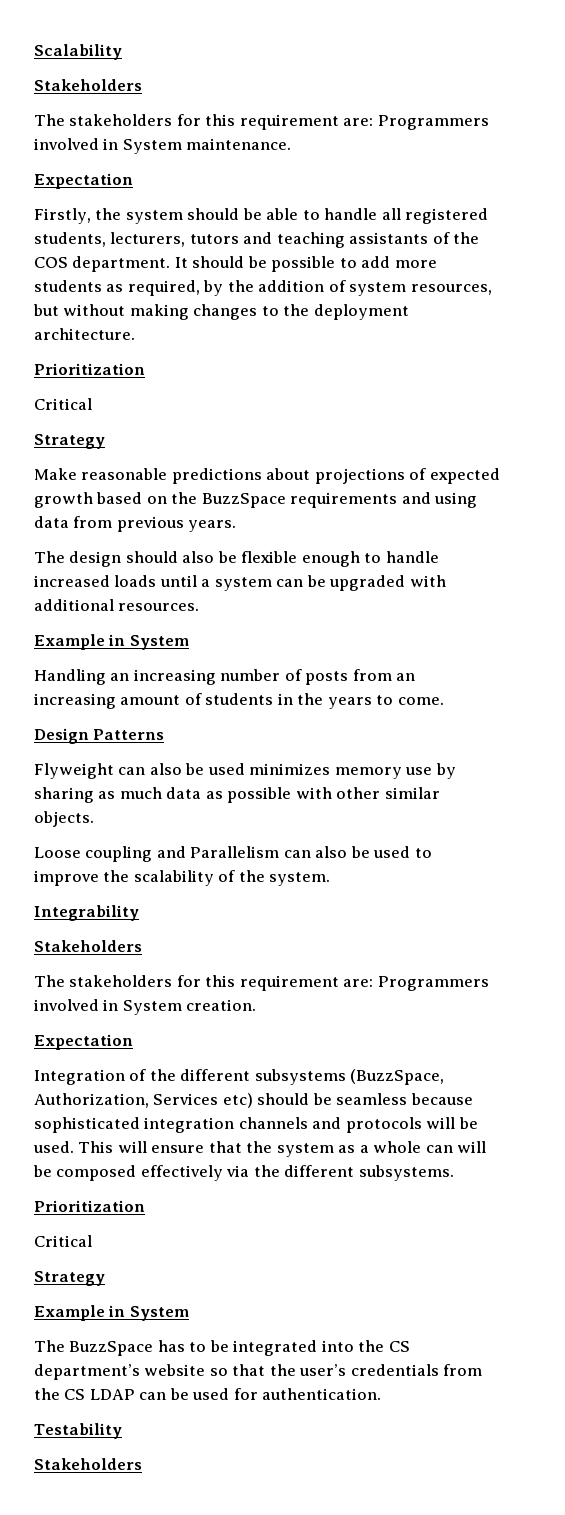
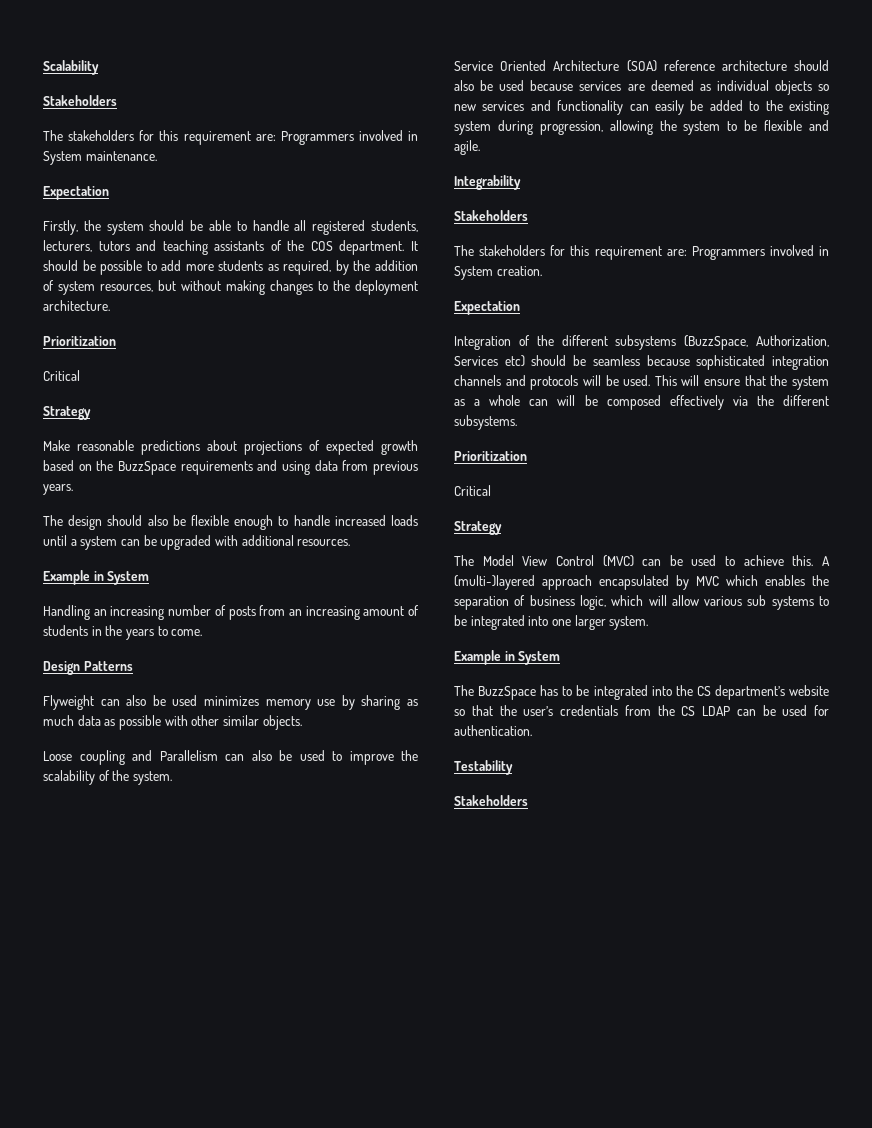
(331, 879) none -> [454,60,829,72] [454,80,829,95] [454,100,829,115] [454,120,830,135] [454,140,480,155] // Service Oriented Architecture (SOA) reference architecture should also be used because services are deemed as individual objects so new services and functionality can easily be added to the existing system during progression, allowing the system to be flexible and agile.
(105, 1278) none -> [454,555,830,567] [454,575,829,590] [454,595,829,610] [454,615,649,630] // The Model View Control (MVC) can be used to achieve this. A (multi-)layered approach encapsulated by MVC which enables the separation of business logic, which will allow various sub systems to be integrated into one larger system.

